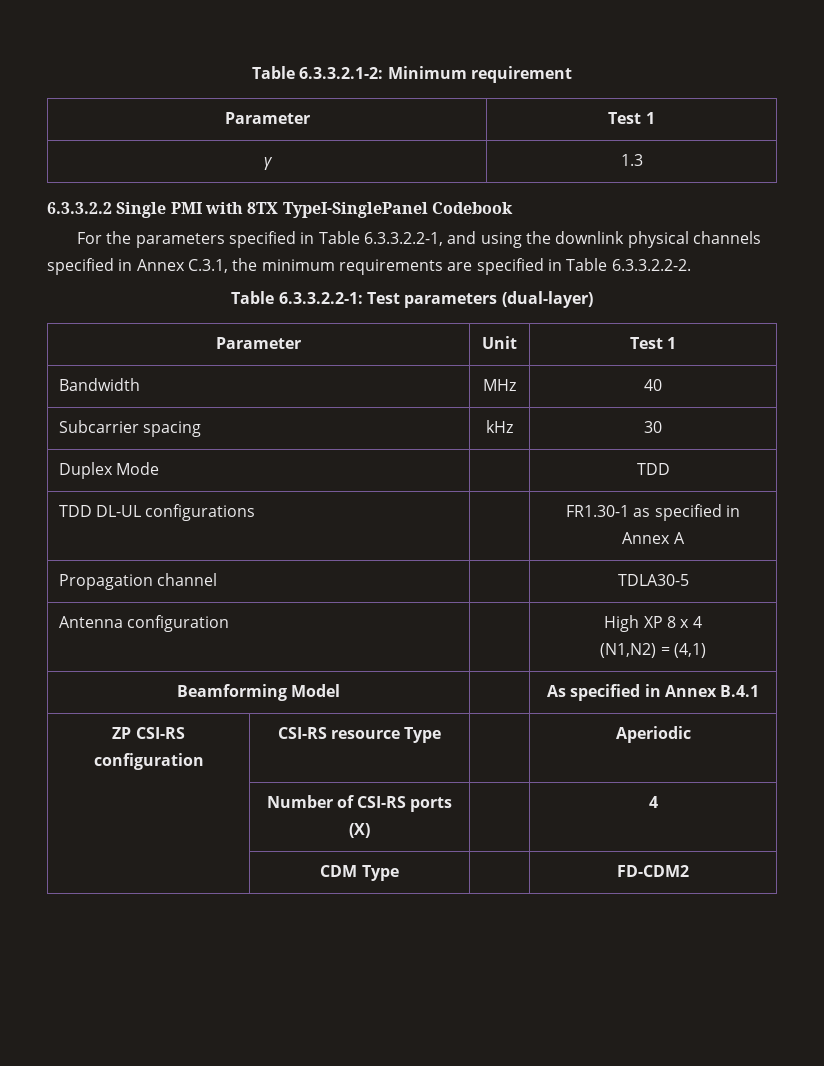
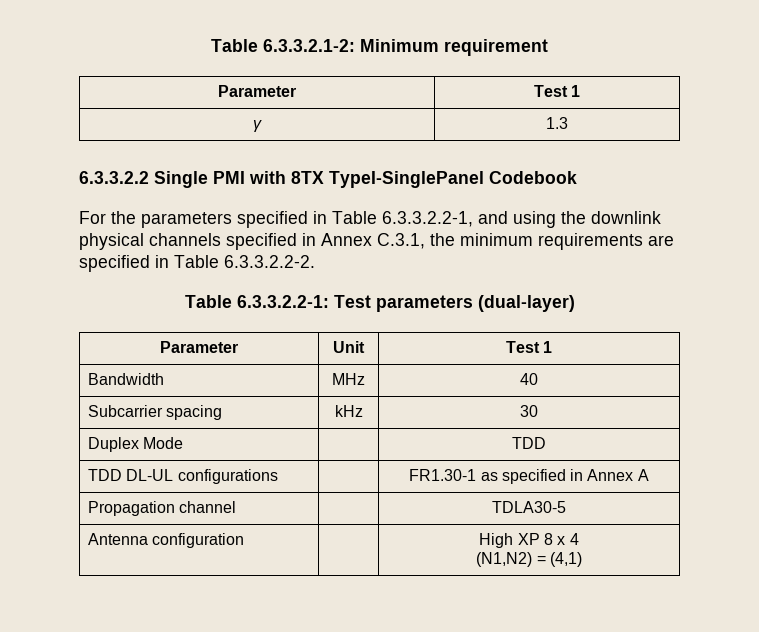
[176,684,341,701] [546,684,760,701] [112,727,185,739] [93,753,204,770] [277,727,442,743] [615,726,691,743] [266,795,453,812] [349,823,370,838] [648,796,658,808] [320,865,399,881] [617,865,689,877] // Beamforming Model | | As specified in Annex B.4.1 // ZP CSI-RS configuration | CSI-RS resource Type | | Aperiodic // | Number of CSI-RS ports (X) | | 4 // | CDM Type | | FD-CDM2 -> (582, 559) none

